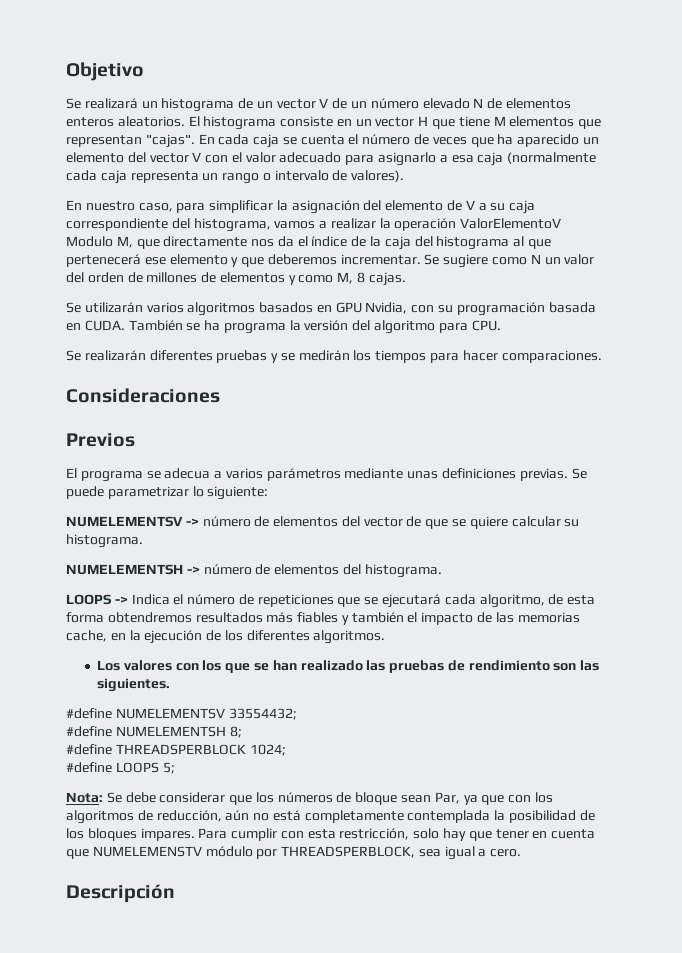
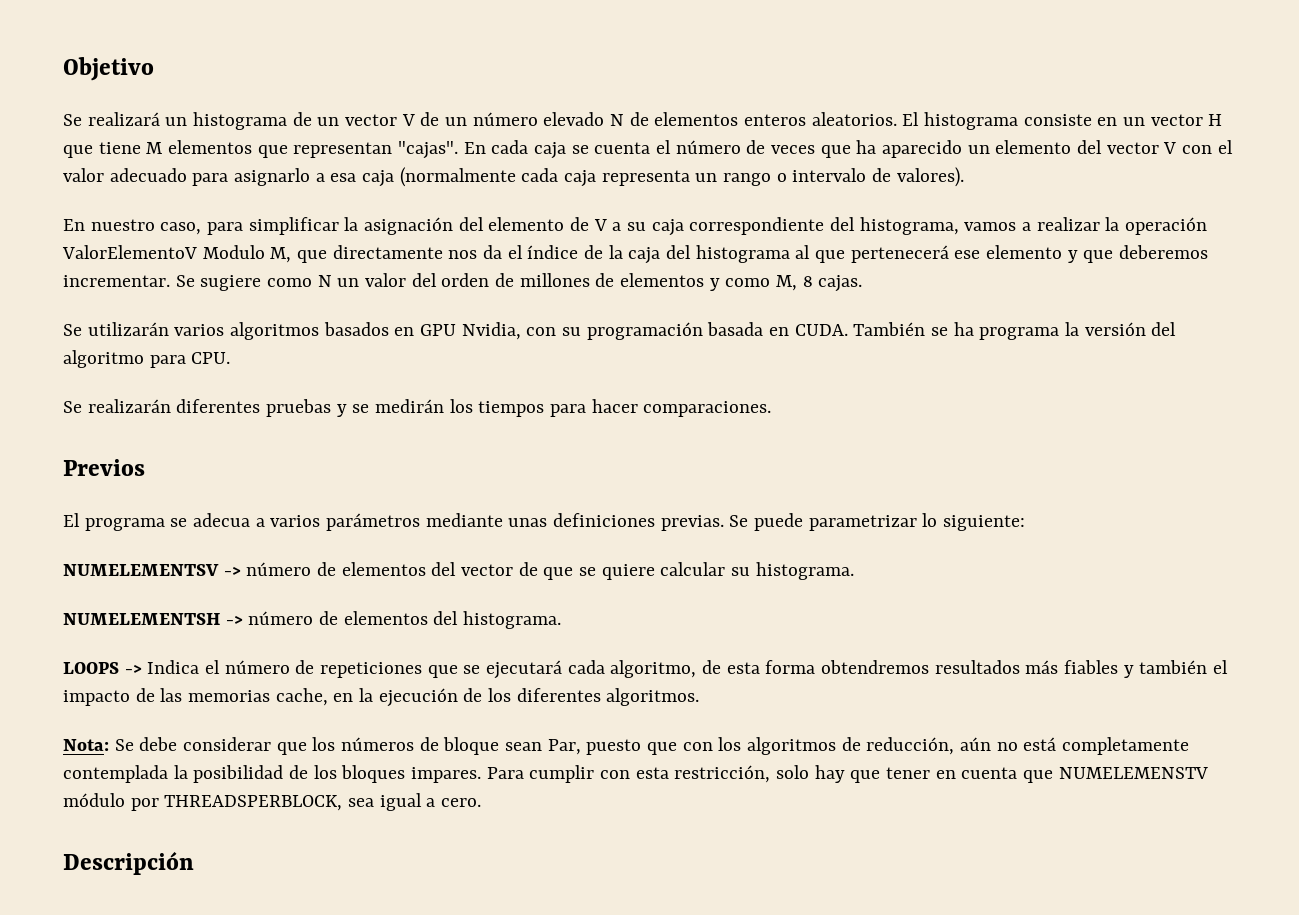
[66,388,220,403] // Consideraciones -> (772, 409) none
[97,660,600,673] [97,678,171,692] [66,708,297,720] [66,726,242,738] [66,744,286,756] [66,762,175,774] // Los valores con los que se han realizado las pruebas de rendimiento son las siguientes. // #define NUMELEMENTSV 33554432; // #define NUMELEMENTSH 8; // #define THREADSPERBLOCK 1024; // #define LOOPS 5; -> (700, 697) none
[463,795,478,805] ya -> [586,739,642,755] puesto

